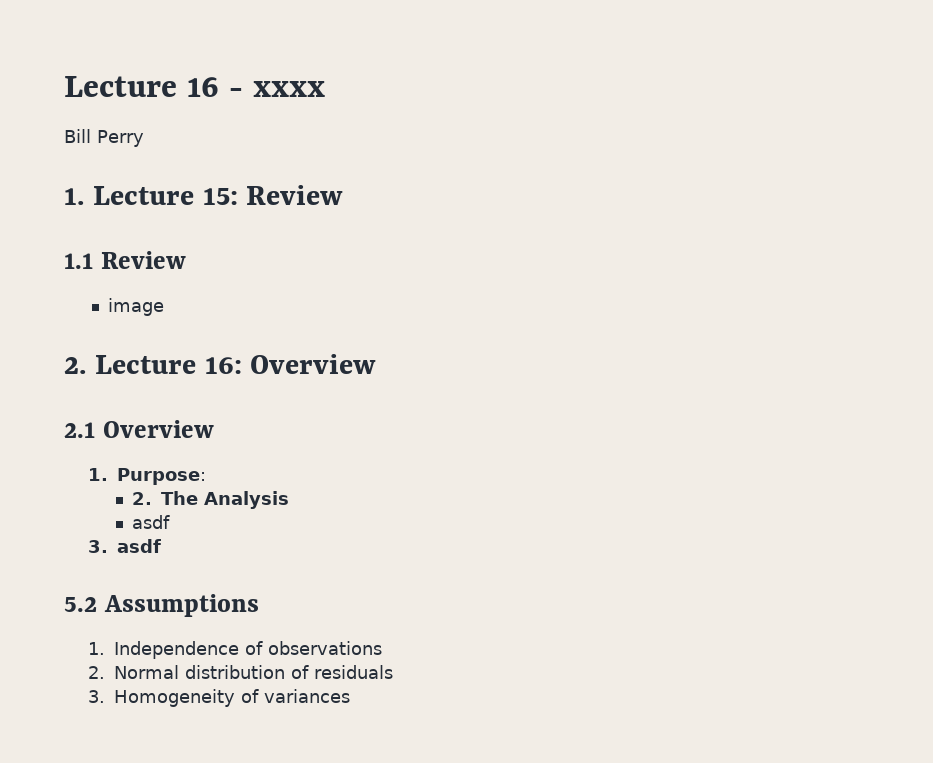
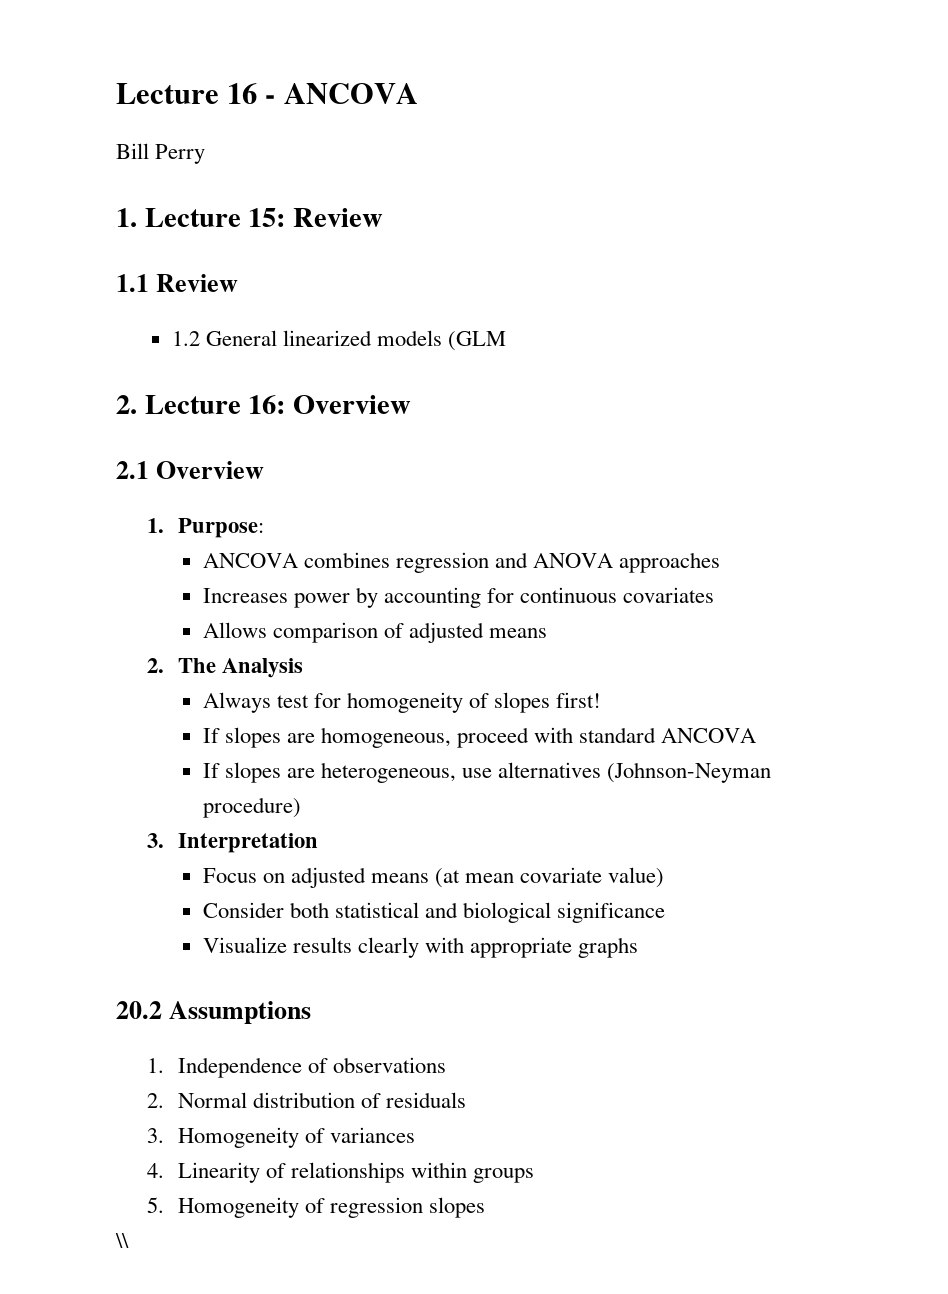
[252,81,325,97] xxxx -> [283,83,418,104] ANCOVA
[108,298,165,316] image -> [171,330,507,351] 1.2 General linearized models (GLM
[132,491,290,509] [132,515,171,529] [88,539,162,553] [64,597,97,612] 2. The Analysis // asdf // 3. asdf // 5.2 -> [202,552,721,573] [202,587,715,608] [202,622,548,643] [147,658,304,678] [202,692,602,713] [202,727,757,748] [202,762,772,783] [202,797,301,818] [147,833,319,853] [202,867,665,888] [202,902,666,923] [202,937,639,958] [116,1001,162,1019] ANCOVA combines regression and ANOVA approaches // Increases power by accounting for continuous covariates // Allows comparison of adjusted means // 2. The Analysis // Always test for homogeneity of slopes first! // If slopes are homogeneous, proceed with standard ANCOVA // If slopes are heterogeneous, use alternatives (Johnson-Neyman procedure) // 3. Interpretation // Focus on adjusted means (at mean covariate value) // Consider both statistical and biological significance // Visualize results clearly with appropriate graphs // 20.2
(351, 696) none -> [147,1162,535,1183] [147,1197,486,1218] [115,1233,129,1248] // 4. Linearity of relationships within groups // 5. Homogeneity of regression slopes // \\

